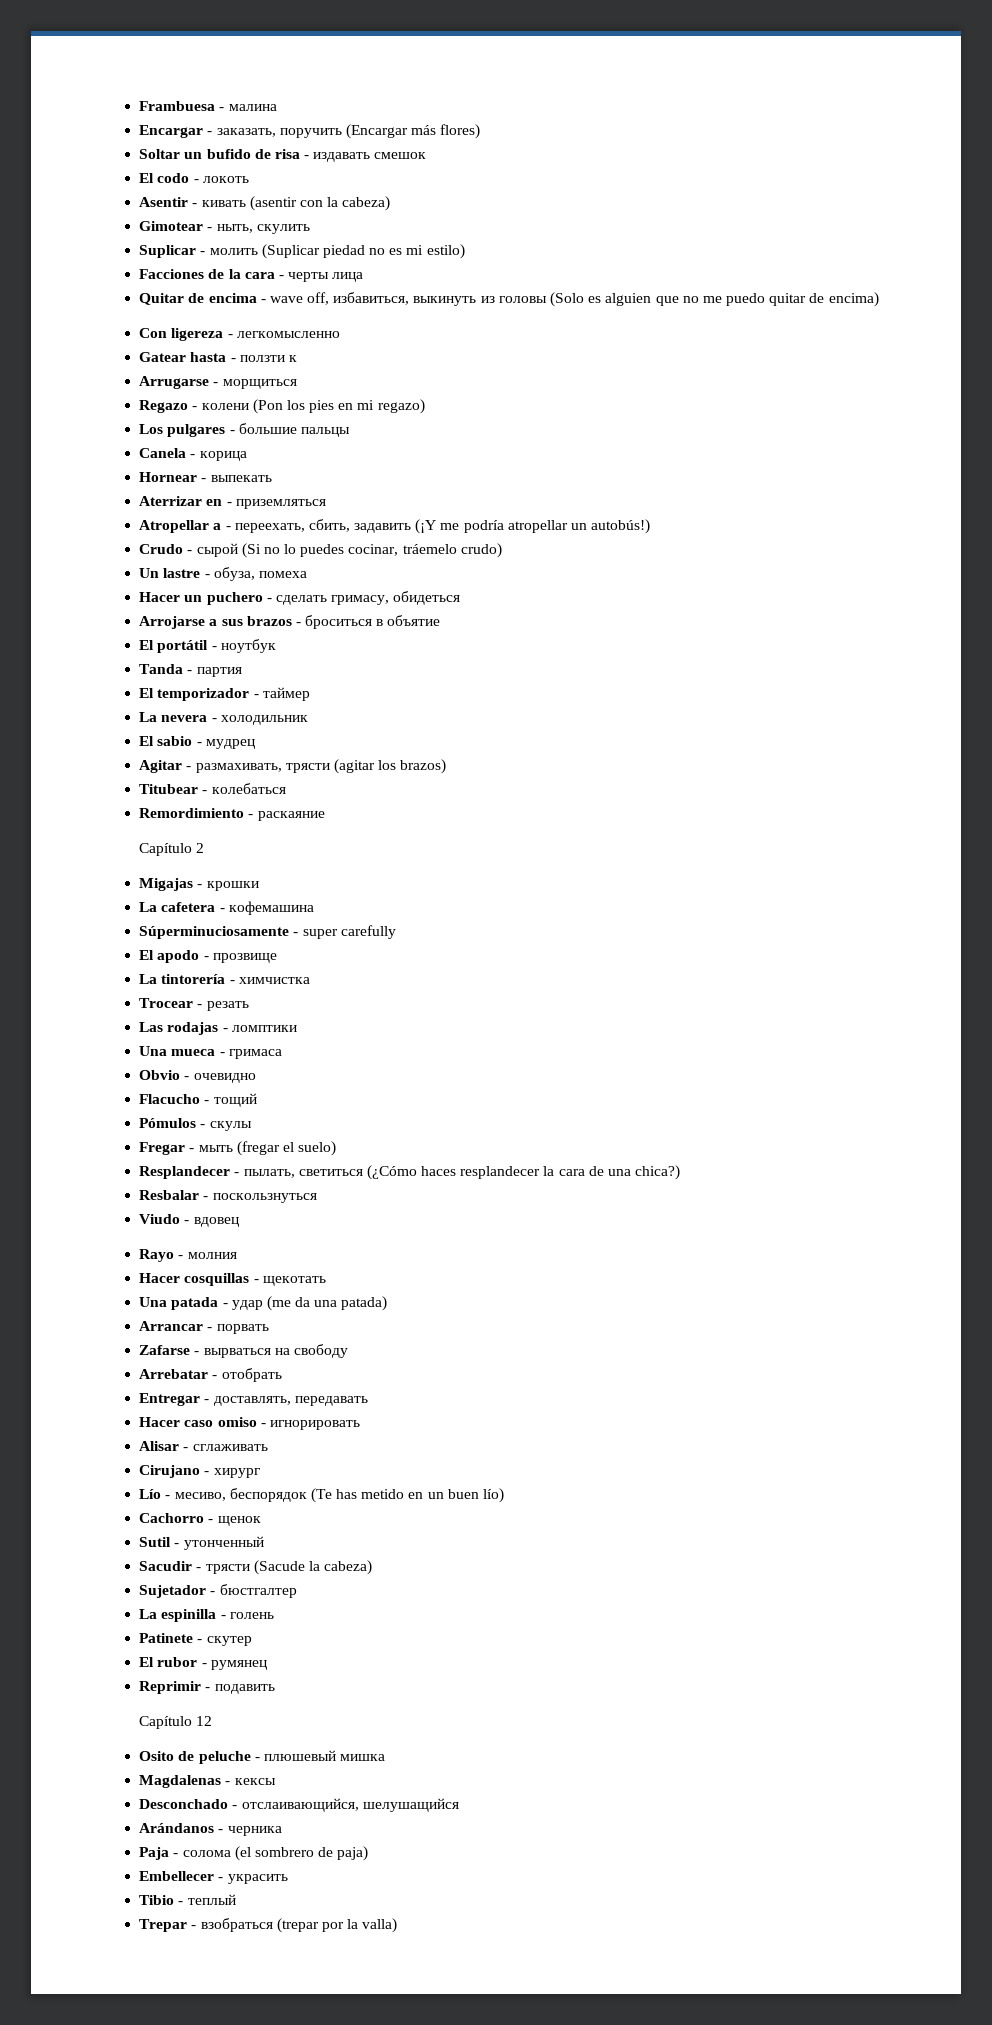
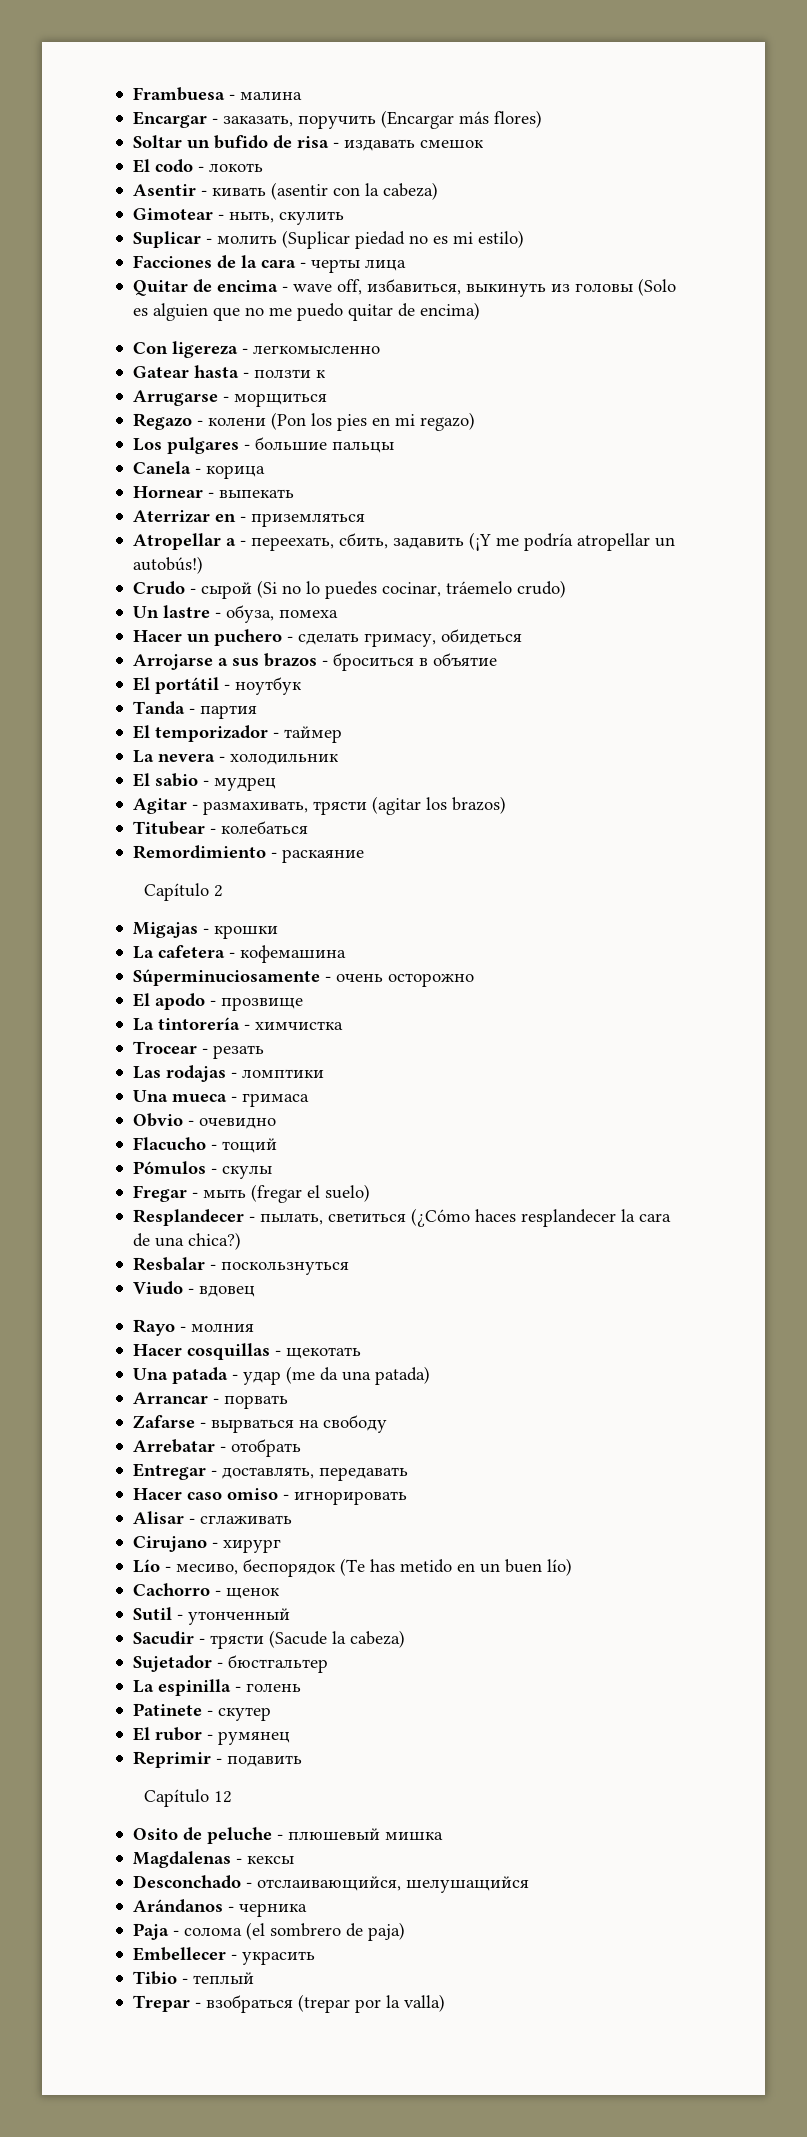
[302,925,396,939] super carefully -> [335,973,474,987] очень осторожно
[219,1584,297,1598] бюстгалтер -> [227,1655,328,1673] бюстгальтер

